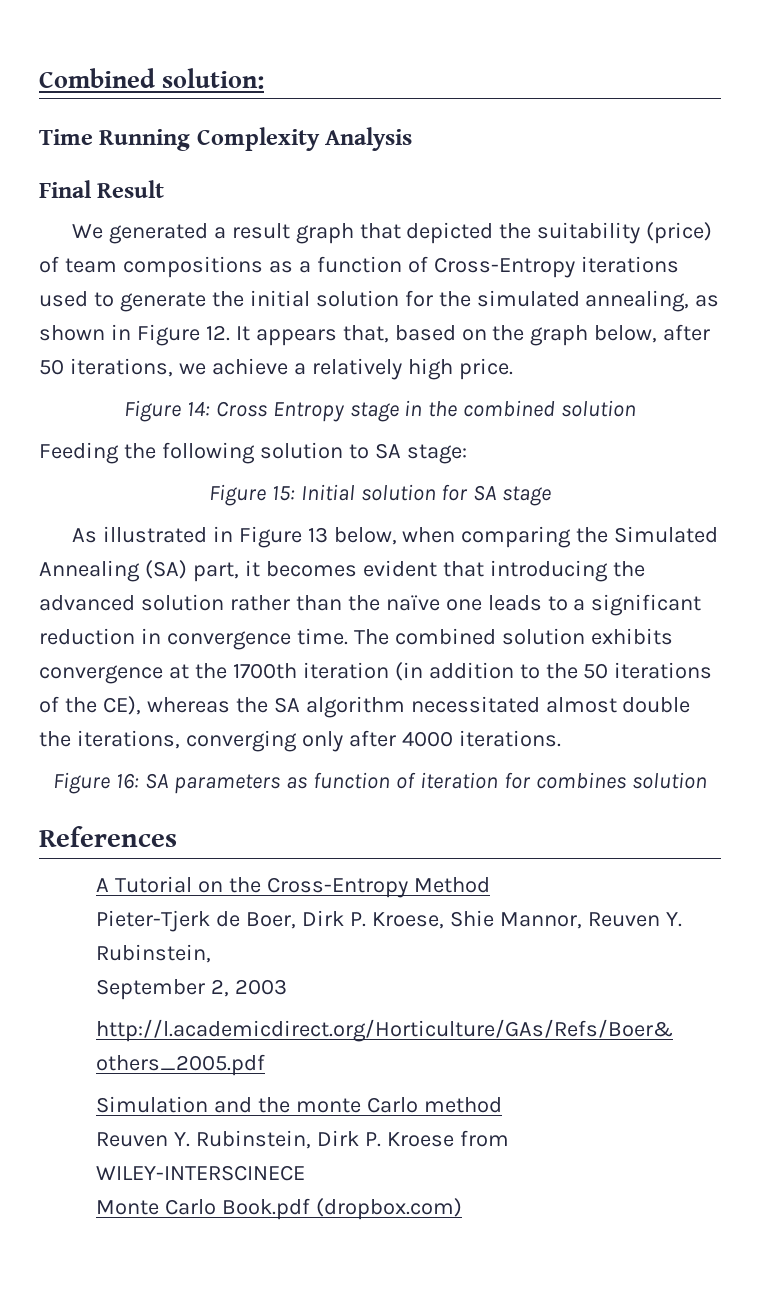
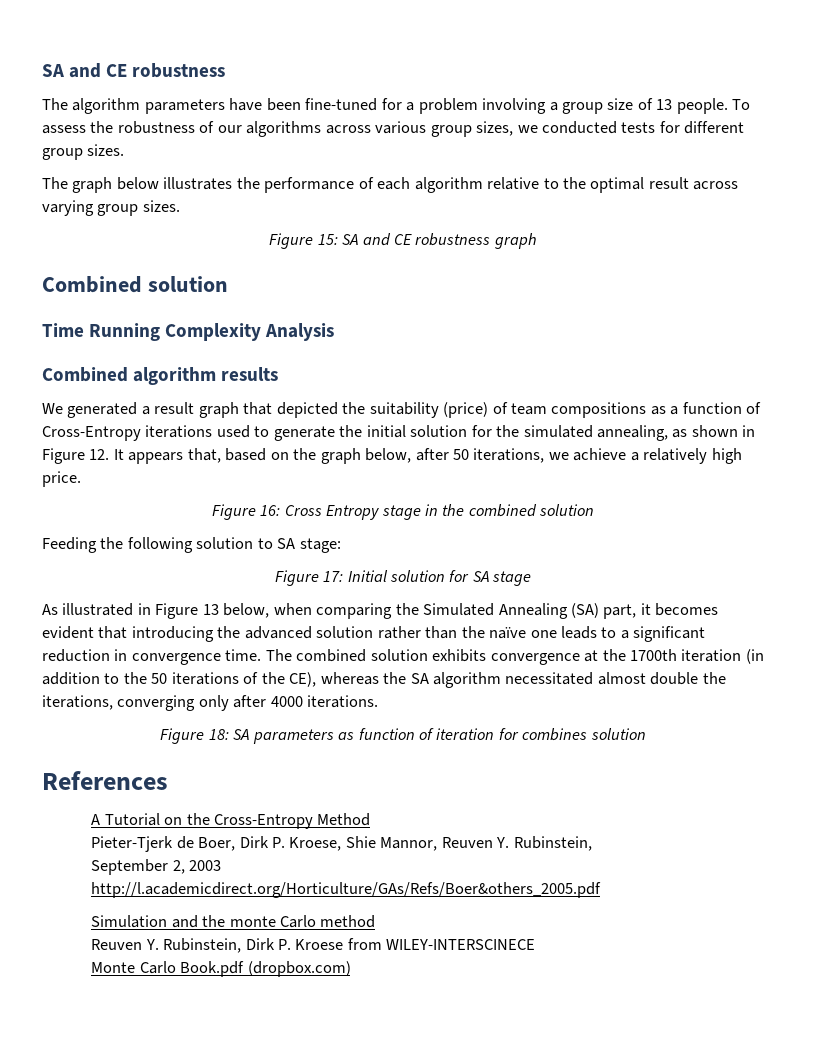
[39,68,265,89] Combined solution: -> [42,63,226,78] [42,98,751,114] [42,121,745,137] [42,144,125,160] [42,177,739,193] [42,200,180,216] [269,233,537,249] [42,276,228,293] SA and CE robustness // The algorithm parameters have been fine-tuned for a problem involving a group size of 13 people. To assess the robustness of our algorithms across various group sizes, we conducted tests for different group sizes. // The graph below illustrates the performance of each algorithm relative to the optimal result across varying group sizes. // Figure 15: SA and CE robustness graph // Combined solution
[39,180,165,198] Final Result -> [42,367,279,385] Combined algorithm results
[186,401,210,416] 14: -> [260,505,281,516] 16:
[271,486,295,501] 15: -> [323,571,344,582] 17:
[116,773,140,789] 16: -> [208,729,229,740] 18:

